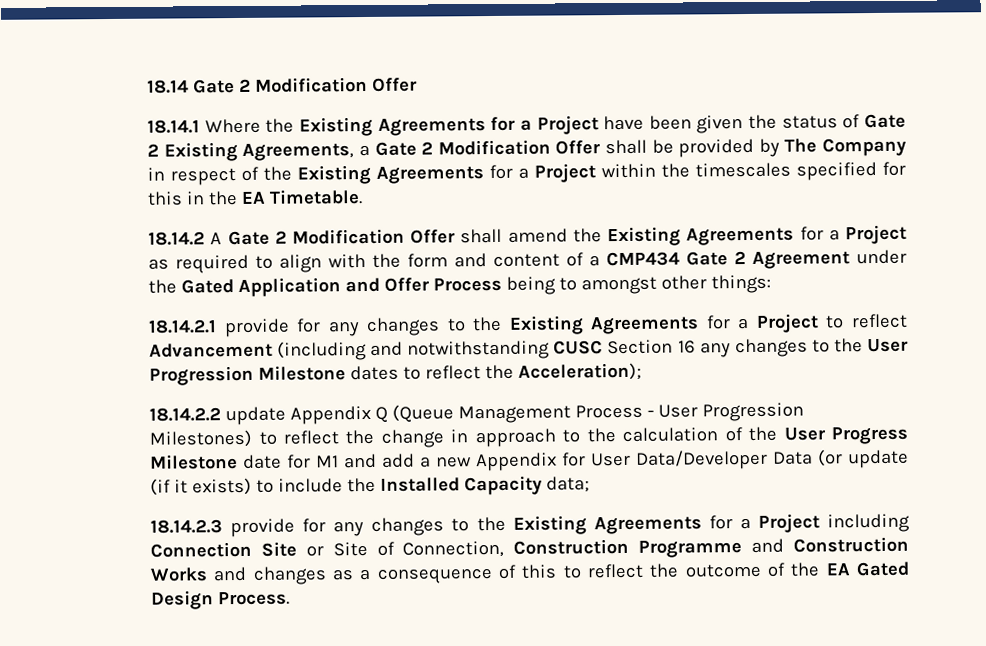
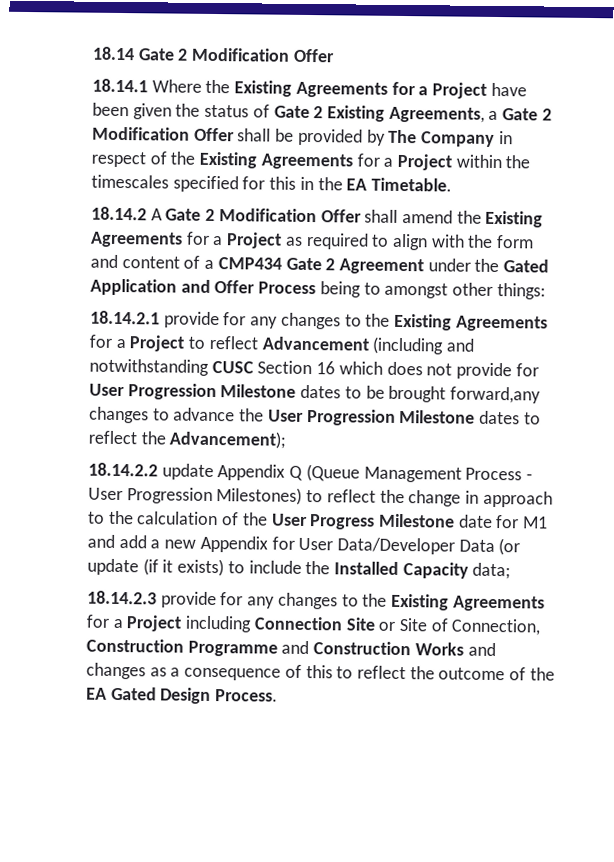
[699,338,830,358] any changes to -> [338,361,539,380] [88,383,542,404] [88,406,236,424] which does not provide for User Progression Milestone dates to be brought forward,any changes to advance
[518,362,643,381] Acceleration); -> [169,430,287,449] Advancement);

